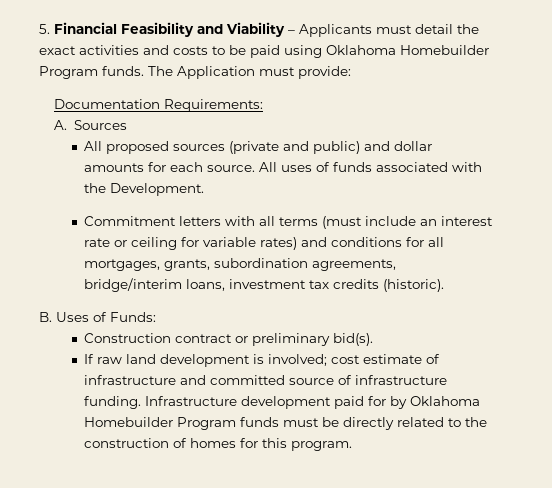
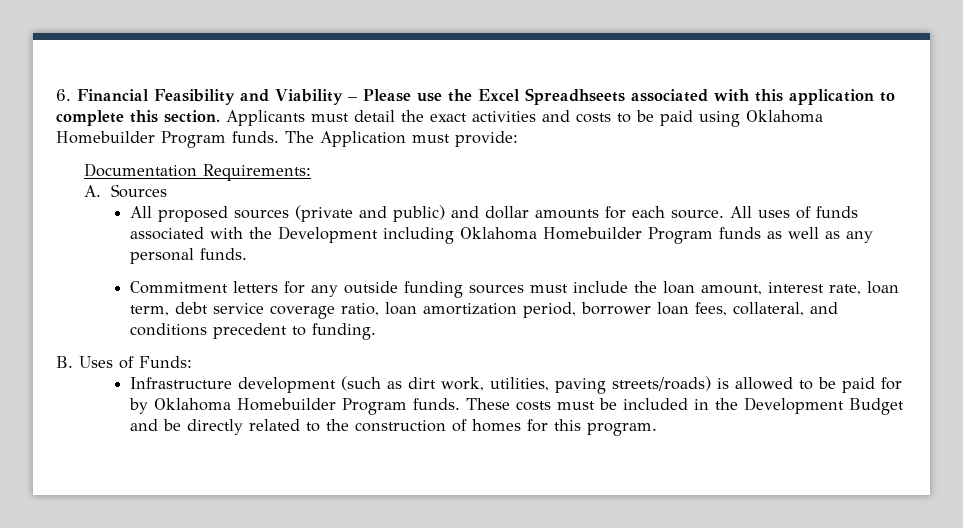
[39,24,50,34] 5. -> [56,89,71,101] 6.
(295, 32) none -> [363,88,895,105] [56,110,220,126] Please use the Excel Spreadhseets associated with this application to complete this section.
[109,183,204,196] [83,216,493,229] [83,237,444,250] [83,258,396,271] [83,278,444,292] [39,312,156,322] [83,333,373,346] [83,354,440,367] [83,375,447,385] [83,396,331,409] Development. // Commitment letters with all terms (must include an interest rate or ceiling for variable rates) and conditions for all mortgages, grants, subordination agreements, bridge/interim loans, investment tax credits (historic). // B. Uses of Funds: // Construction contract or preliminary bid(s). // If raw land development is involved; cost estimate of infrastructure and committed source of infrastructure funding. Infrastructure development -> [277,226,873,244] [129,248,247,264] [129,281,899,298] [129,302,838,319] [129,323,376,340] [56,356,192,369] [129,376,836,394] Development including Oklahoma Homebuilder Program funds as well as any personal funds. // Commitment letters for any outside funding sources must include the loan amount, interest rate, loan term, debt service coverage ratio, loan amortization period, borrower loan fees, collateral, and conditions precedent to funding. // B. Uses of Funds: // Infrastructure development (such as dirt work, utilities, paving streets/roads) is allowed to be
[239,417,319,427] funds must -> [412,397,904,415] [129,419,158,431] funds. These costs must be included in the Development Budget and

